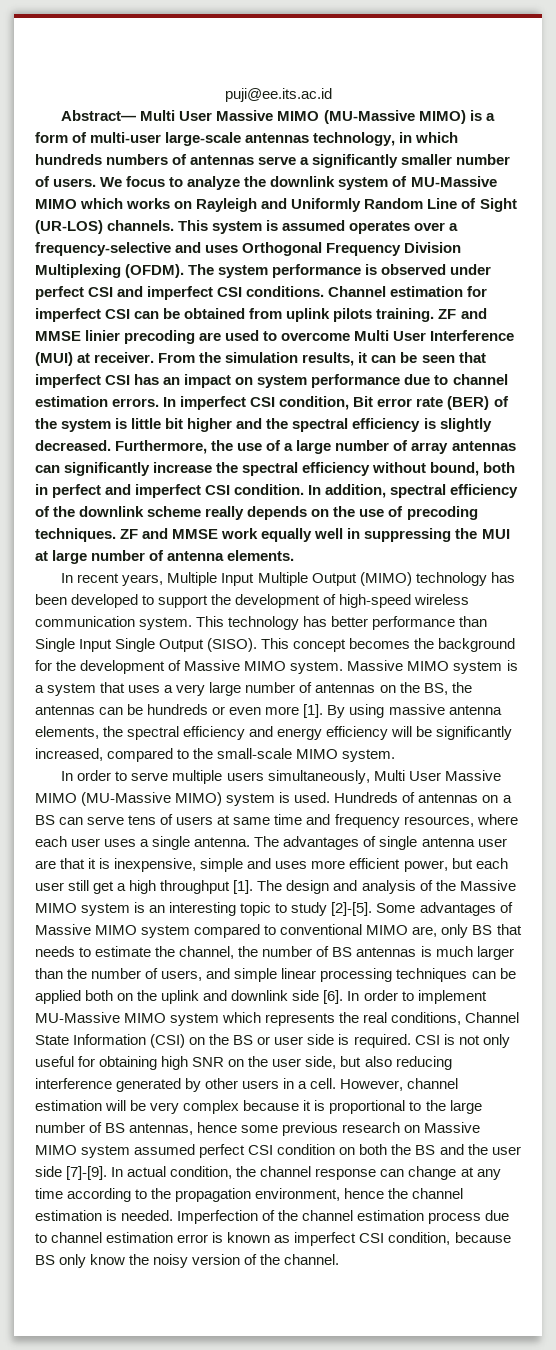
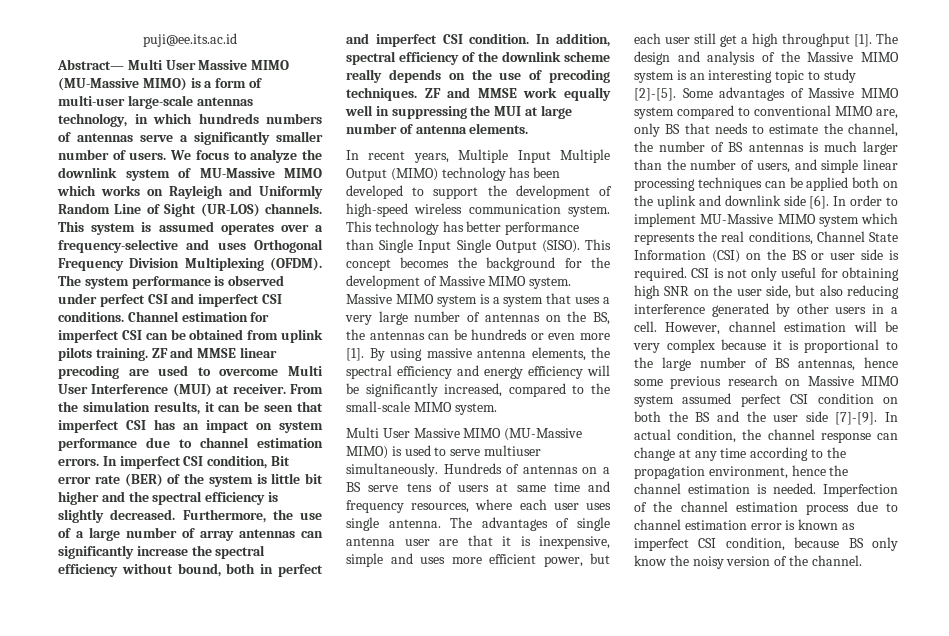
[85,330,121,341] linier -> [239,347,277,358] linear
[61,770,501,784] [35,792,331,806] In order to serve multiple users simultaneously, Multi User Massive MIMO (MU-Massive MIMO) system is used. -> [346,427,583,441] [346,445,541,459] [346,463,438,477] Multi User Massive MIMO (MU-Massive MIMO) is used to serve multiuser simultaneously.
[59,817,84,825] can -> (361, 487) none
[140,839,150,847] a -> (611, 506) none

